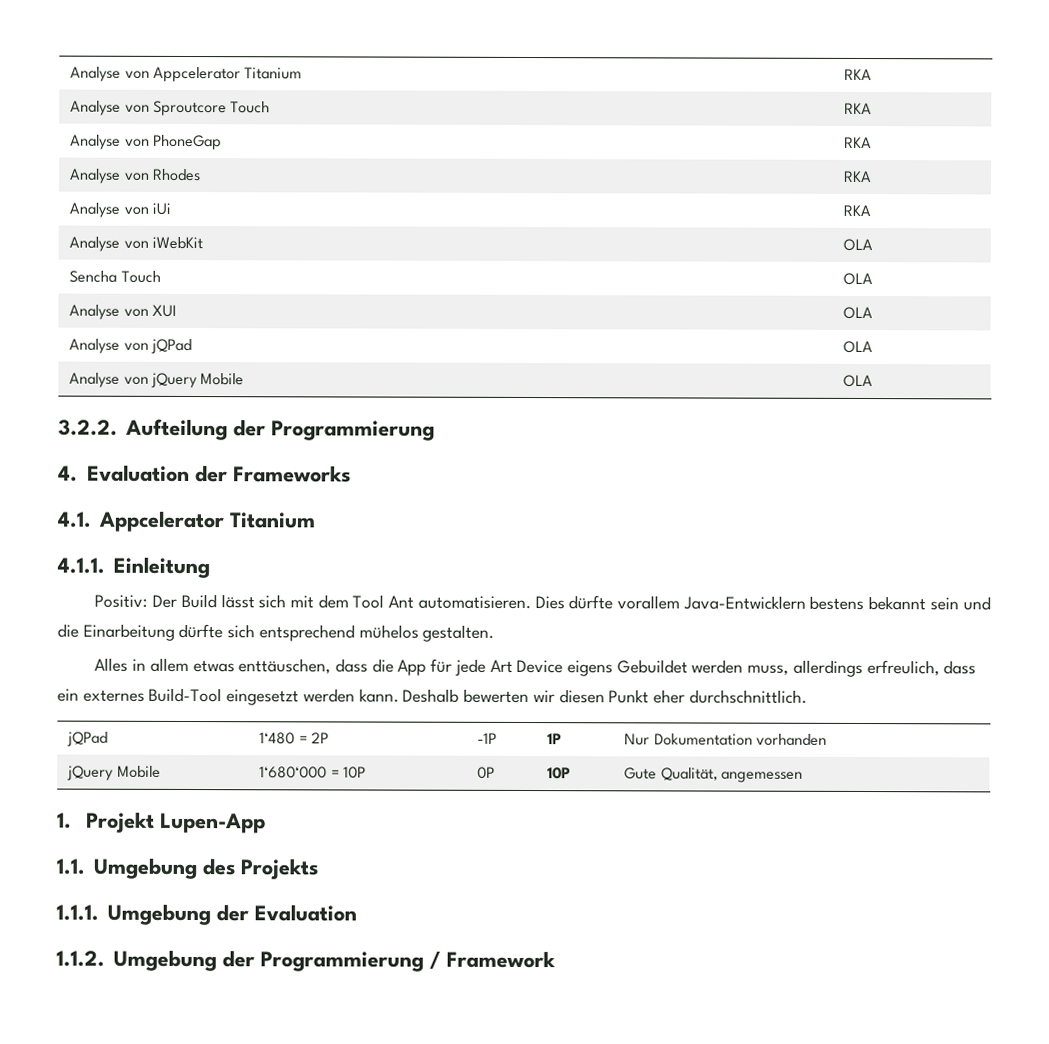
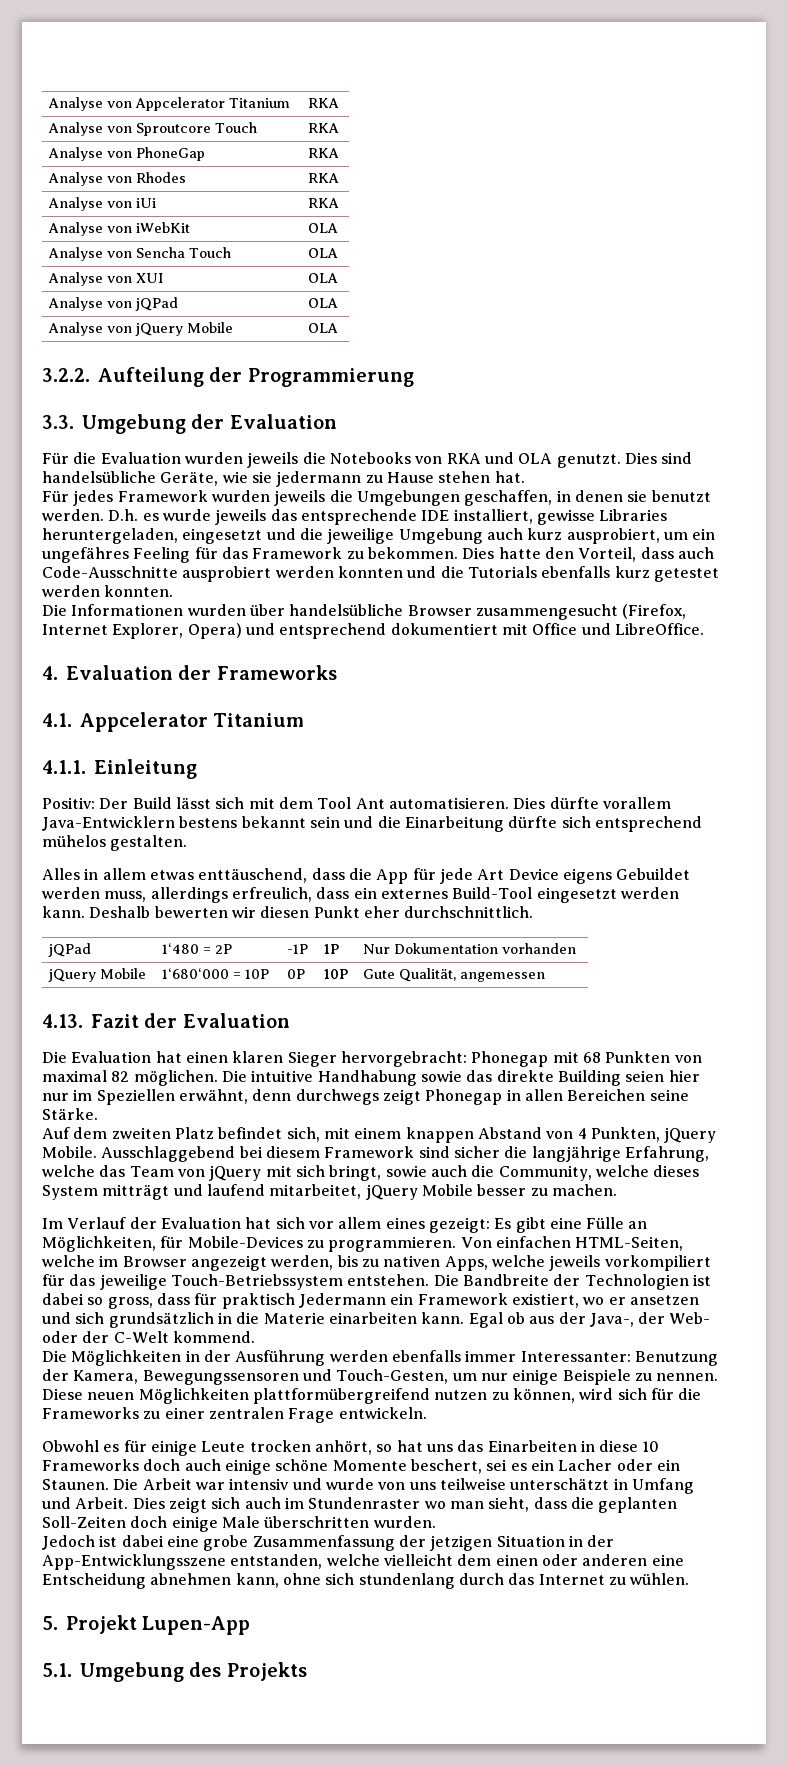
(874, 245) none -> [48,247,133,261] Analyse von
(435, 430) none -> [42,414,337,434] [42,452,693,468] [42,471,525,487] [42,490,711,506] [42,509,668,525] [42,528,716,544] [42,547,714,563] [42,566,719,582] [42,585,174,597] [42,604,687,620] [42,623,704,639] // 3.3. Umgebung der Evaluation // Für die Evaluation wurden jeweils die Notebooks von RKA und OLA genutzt. Dies sind handelsübliche Geräte, wie sie jedermann zu Hause stehen hat. // Für jedes Framework wurden jeweils die Umgebungen geschaffen, in denen sie benutzt werden. D.h. es wurde jeweils das entsprechende IDE installiert, gewisse Libraries heruntergeladen, eingesetzt und die jeweilige Umgebung auch kurz ausprobiert, um ein ungefähres Feeling für das Framework zu bekommen. Dies hatte den Vorteil, dass auch Code-Ausschnitte ausprobiert werden konnten und die Tutorials ebenfalls kurz getestet werden konnten. // Die Informationen wurden über handelsübliche Browser zusammengesucht (Firefox, Internet Explorer, Opera) und entsprechend dokumentiert mit Office und LibreOffice.
[238,658,332,675] enttäuschen, -> [198,868,308,883] enttäuschend,
[57,812,72,829] 1. -> [42,1013,290,1028] [42,1051,702,1067] [42,1070,700,1086] [42,1089,689,1105] [42,1108,98,1120] [42,1127,717,1143] [42,1146,709,1162] [42,1165,700,1181] [42,1184,617,1200] [42,1217,648,1233] [42,1236,684,1252] [42,1255,711,1271] [42,1274,711,1290] [42,1293,699,1309] [42,1312,711,1328] [42,1331,255,1343] [42,1350,718,1366] [42,1369,719,1385] [42,1388,702,1404] [42,1407,427,1423] [42,1440,660,1456] [42,1459,680,1475] [42,1478,694,1494] [42,1497,678,1513] [42,1516,436,1532] [42,1535,615,1551] [42,1554,684,1570] [42,1573,690,1589] [42,1616,58,1630] 4.13. Fazit der Evaluation // Die Evaluation hat einen klaren Sieger hervorgebracht: Phonegap mit 68 Punkten von maximal 82 möglichen. Die intuitive Handhabung sowie das direkte Building seien hier nur im Speziellen erwähnt, denn durchwegs zeigt Phonegap in allen Bereichen seine Stärke. // Auf dem zweiten Platz befindet sich, mit einem knappen Abstand von 4 Punkten, jQuery Mobile. Ausschlaggebend bei diesem Framework sind sicher die langjährige Erfahrung, welche das Team von jQuery mit sich bringt, sowie auch die Community, welche dieses System mitträgt und laufend mitarbeitet, jQuery Mobile besser zu machen. // Im Verlauf der Evaluation hat sich vor allem eines gezeigt: Es gibt eine Fülle an Möglichkeiten, für Mobile-Devices zu programmieren. Von einfachen HTML-Seiten, welche im Browser angezeigt werden, bis zu nativen Apps, welche jeweils vorkompiliert für das jeweilige Touch-Betriebssystem entstehen. Die Bandbreite der Technologien ist dabei so gross, dass für praktisch Jedermann ein Framework existiert, wo er ansetzen und sich grundsätzlich in die Materie einarbeiten kann. Egal ob aus der Java-, der Web- oder der C-Welt kommend. // Die Möglichkeiten in der Ausführung werden ebenfalls immer Interessanter: Benutzung der Kamera, Bewegungssensoren und Touch-Gesten, um nur einige Beispiele zu nennen. Diese neuen Möglichkeiten plattformübergreifend nutzen zu können, wird sich für die Frameworks zu einer zentralen Frage entwickeln. // Obwohl es für einige Leute trocken anhört, so hat uns das Einarbeiten in diese 10 Frameworks doch auch einige schöne Momente beschert, sei es ein Lacher oder ein Staunen. Die Arbeit war intensiv und wurde von uns teilweise unterschätzt in Umfang und Arbeit. Dies zeigt sich auch im Stundenraster wo man sieht, dass die geplanten Soll-Zeiten doch einige Male überschritten wurden. // Jedoch ist dabei eine grobe Zusammenfassung der jetzigen Situation in der App-Entwicklungsszene entstanden, welche vielleicht dem einen oder anderen eine Entscheidung abnehmen kann, ohne sich stundenlang durch das Internet zu wühlen. // 5.
[56,858,85,875] 1.1. -> [42,1663,72,1677] 5.1.
[56,903,357,926] [56,949,556,972] // 1.1.1. Umgebung der Evaluation // 1.1.2. Umgebung der Programmierung / Framework -> (307, 1671) none

